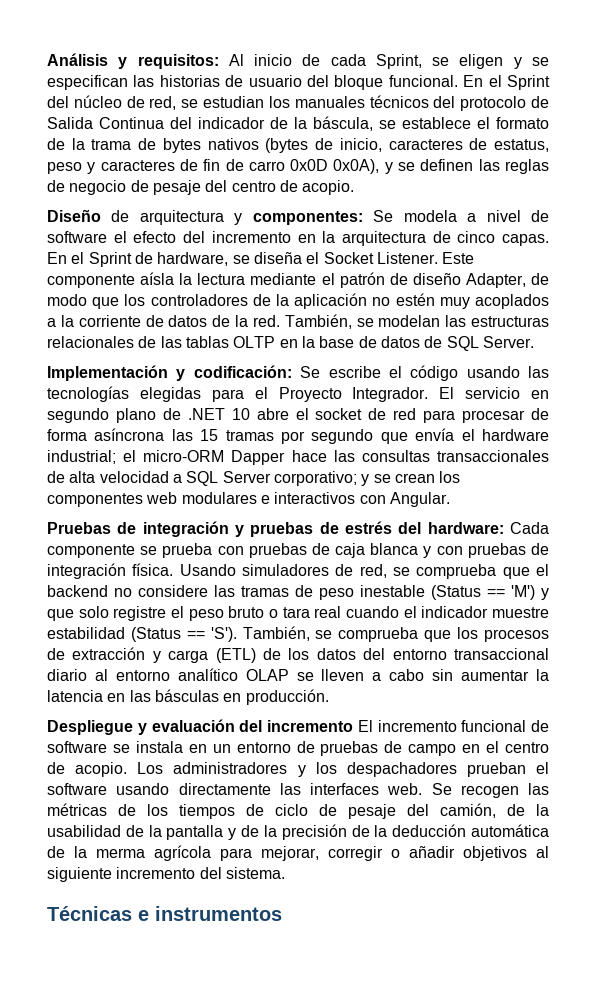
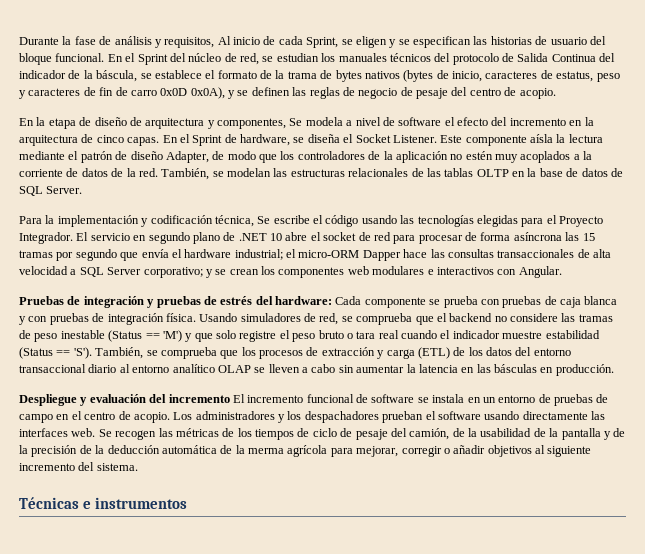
[47,53,219,69] Análisis y requisitos: -> [19,36,215,48] Durante la fase de análisis y requisitos,
[47,209,101,222] Diseño -> [19,117,127,129] En la etapa de diseño
[252,211,363,225] componentes: -> [217,118,286,129] componentes,
[47,365,292,381] Implementación y codificación: -> [19,215,254,227] Para la implementación y codificación técnica,

